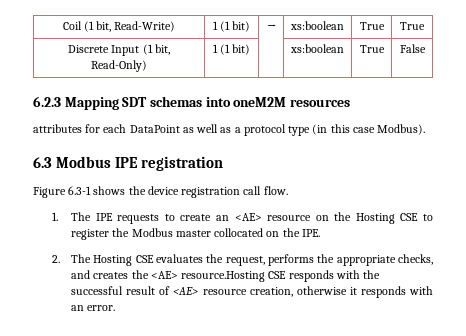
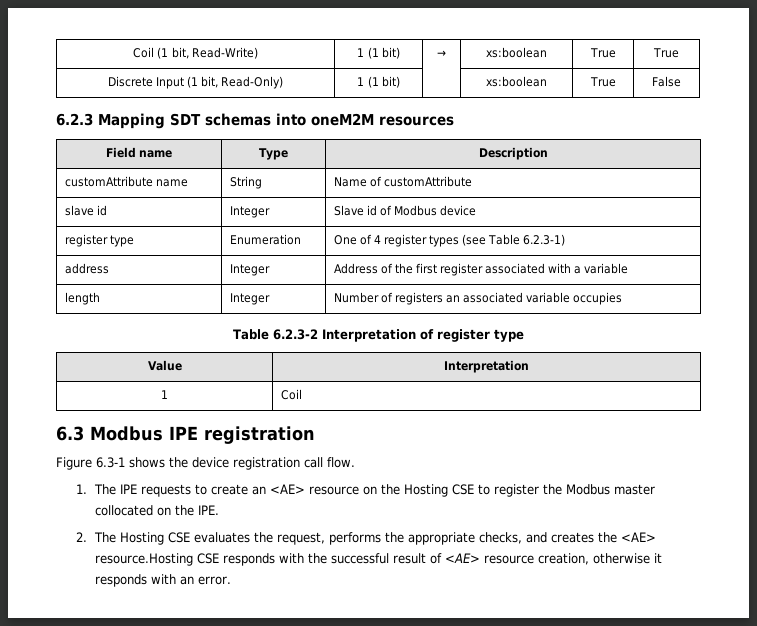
[33,124,426,136] // attributes for each DataPoint as well as a protocol type (in this case Modbus). -> [105,147,173,158] [259,148,289,160] [478,147,548,160] [64,176,188,187] [229,176,262,189] [333,176,472,187] [64,205,107,216] [229,206,270,218] [333,205,476,216] [64,234,134,247] [229,234,301,245] [333,234,566,247] [64,263,109,274] [229,264,270,276] [333,263,629,276] [64,292,100,305] [229,293,270,305] [333,292,623,305] [233,329,524,342] [147,360,182,371] [444,360,529,373] [161,390,168,399] [280,389,302,400] // Field name | Type | Description // customAttribute name | String | Name of customAttribute // slave id | Integer | Slave id of Modbus device // register type | Enumeration | One of 4 register types (see Table 6.2.3-1) // address | Integer | Address of the first register associated with a variable // length | Integer | Number of registers an associated variable occupies // Table 6.2.3-2 Interpretation of register type // Value | Interpretation // 1 | Coil

